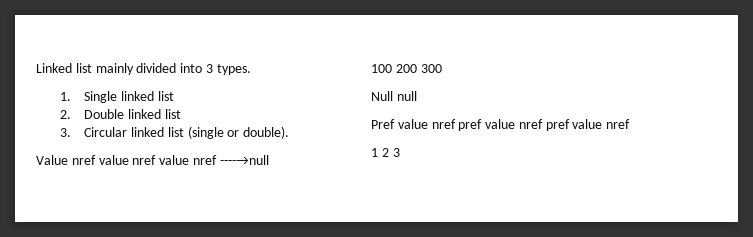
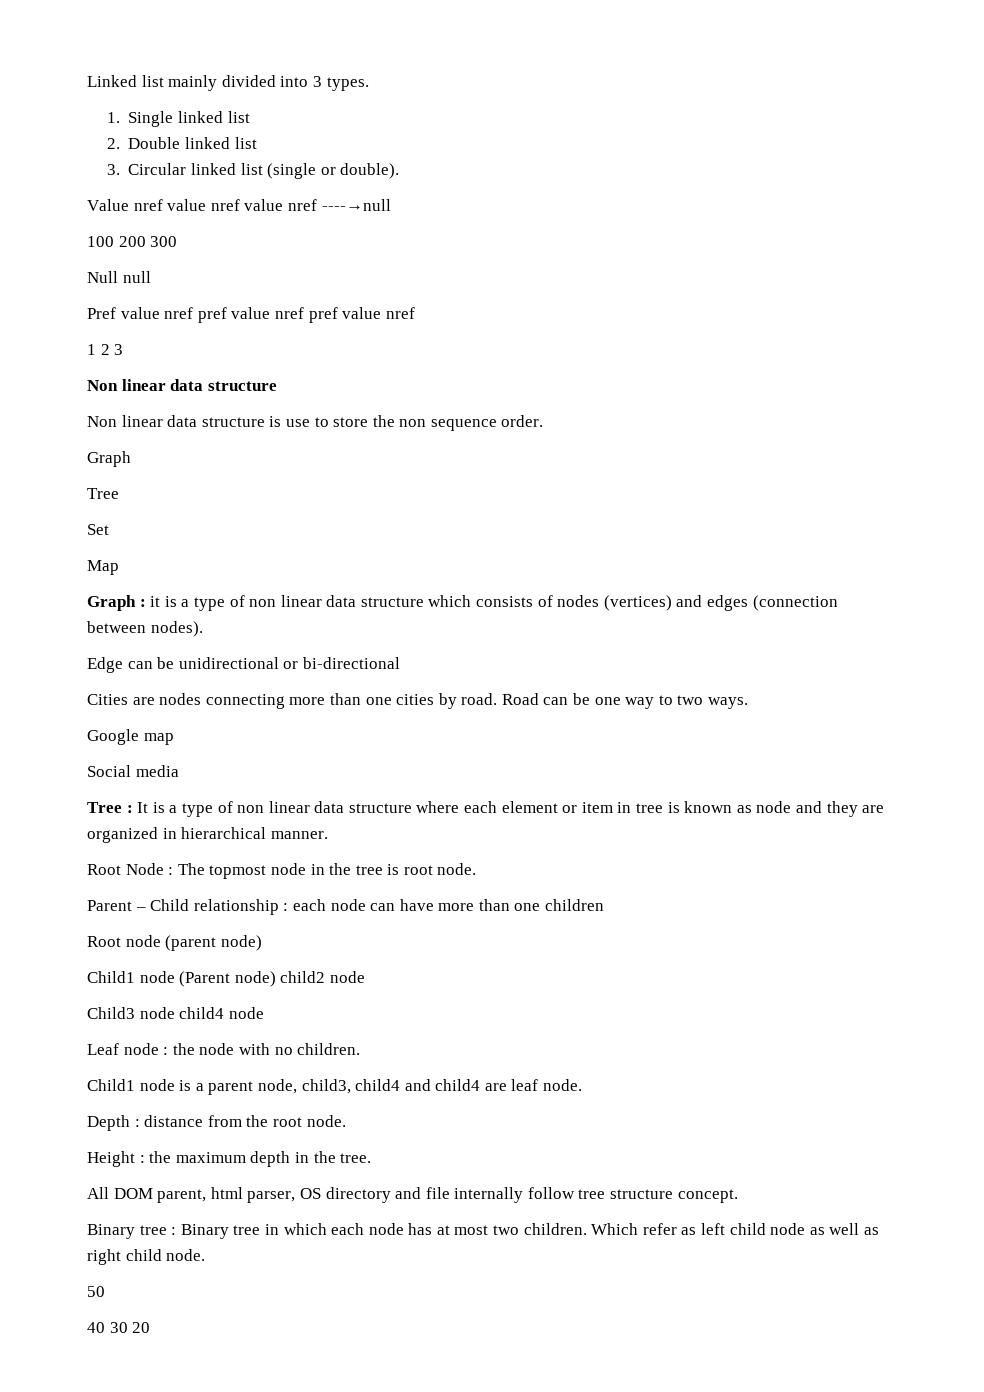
(400, 152) none -> [87,379,277,391] [87,415,544,431] [87,451,131,467] [87,488,119,499] [87,524,109,535] [87,560,119,575] [87,595,838,611] [87,621,203,637] [87,657,400,673] [87,693,749,709] [87,729,174,745] [87,765,179,777] [87,801,885,817] [87,827,328,843] [87,863,477,879] [87,899,605,915] [87,935,262,951] [87,971,365,987] [87,1007,264,1019] [87,1043,361,1055] [87,1079,583,1095] [87,1115,346,1131] [87,1151,372,1167] [87,1187,738,1203] [87,1223,879,1239] [87,1249,206,1265] [87,1286,105,1297] [87,1322,151,1333] // Non linear data structure // Non linear data structure is use to store the non sequence order. // Graph // Tree // Set // Map // Graph : it is a type of non linear data structure which consists of nodes (vertices) and edges (connection between nodes). // Edge can be unidirectional or bi-directional // Cities are nodes connecting more than one cities by road. Road can be one way to two ways. // Google map // Social media // Tree : It is a type of non linear data structure where each element or item in tree is known as node and they are organized in hierarchical manner. // Root Node : The topmost node in the tree is root node. // Parent – Child relationship : each node can have more than one children // Root node (parent node) // Child1 node (Parent node) child2 node // Child3 node child4 node // Leaf node : the node with no children. // Child1 node is a parent node, child3, child4 and child4 are leaf node. // Depth : distance from the root node. // Height : the maximum depth in the tree. // All DOM parent, html parser, OS directory and file internally follow tree structure concept. // Binary tree : Binary tree in which each node has at most two children. Which refer as left child node as well as right child node. // 50 // 40 30 20

